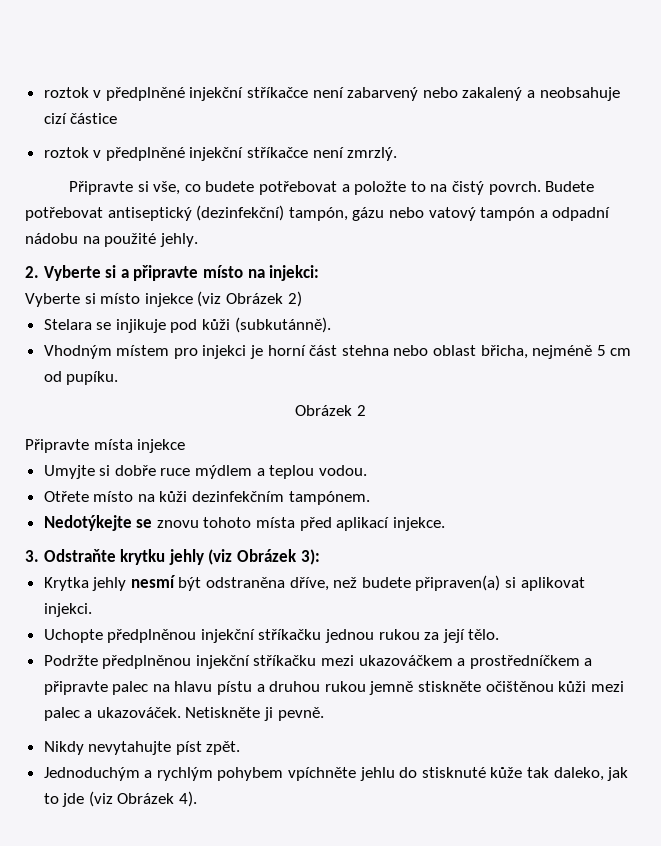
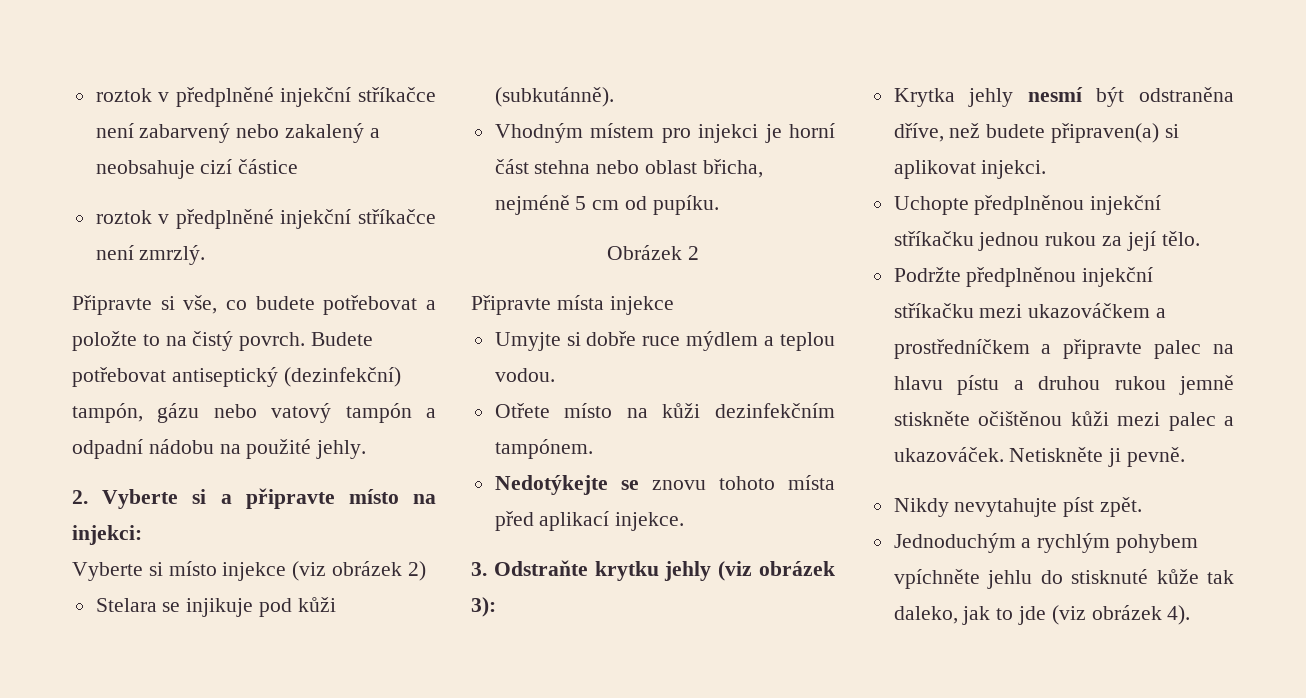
[225,293,283,304] Obrázek -> [332,561,403,576] obrázek
[236,549,297,562] Obrázek -> [759,561,835,576] obrázek
[117,793,175,804] Obrázek -> [1091,605,1162,620] obrázek

